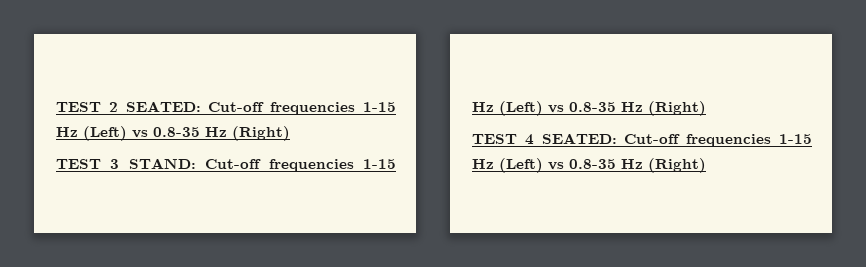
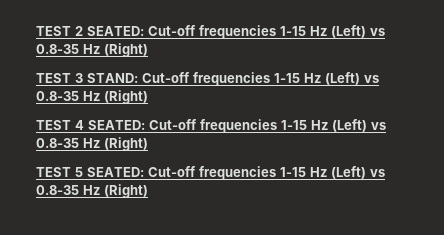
(706, 165) none -> [36,166,385,180] [36,184,148,198] // TEST 5 SEATED: Cut-off frequencies 1-15 Hz (Left) vs 0.8-35 Hz (Right)

